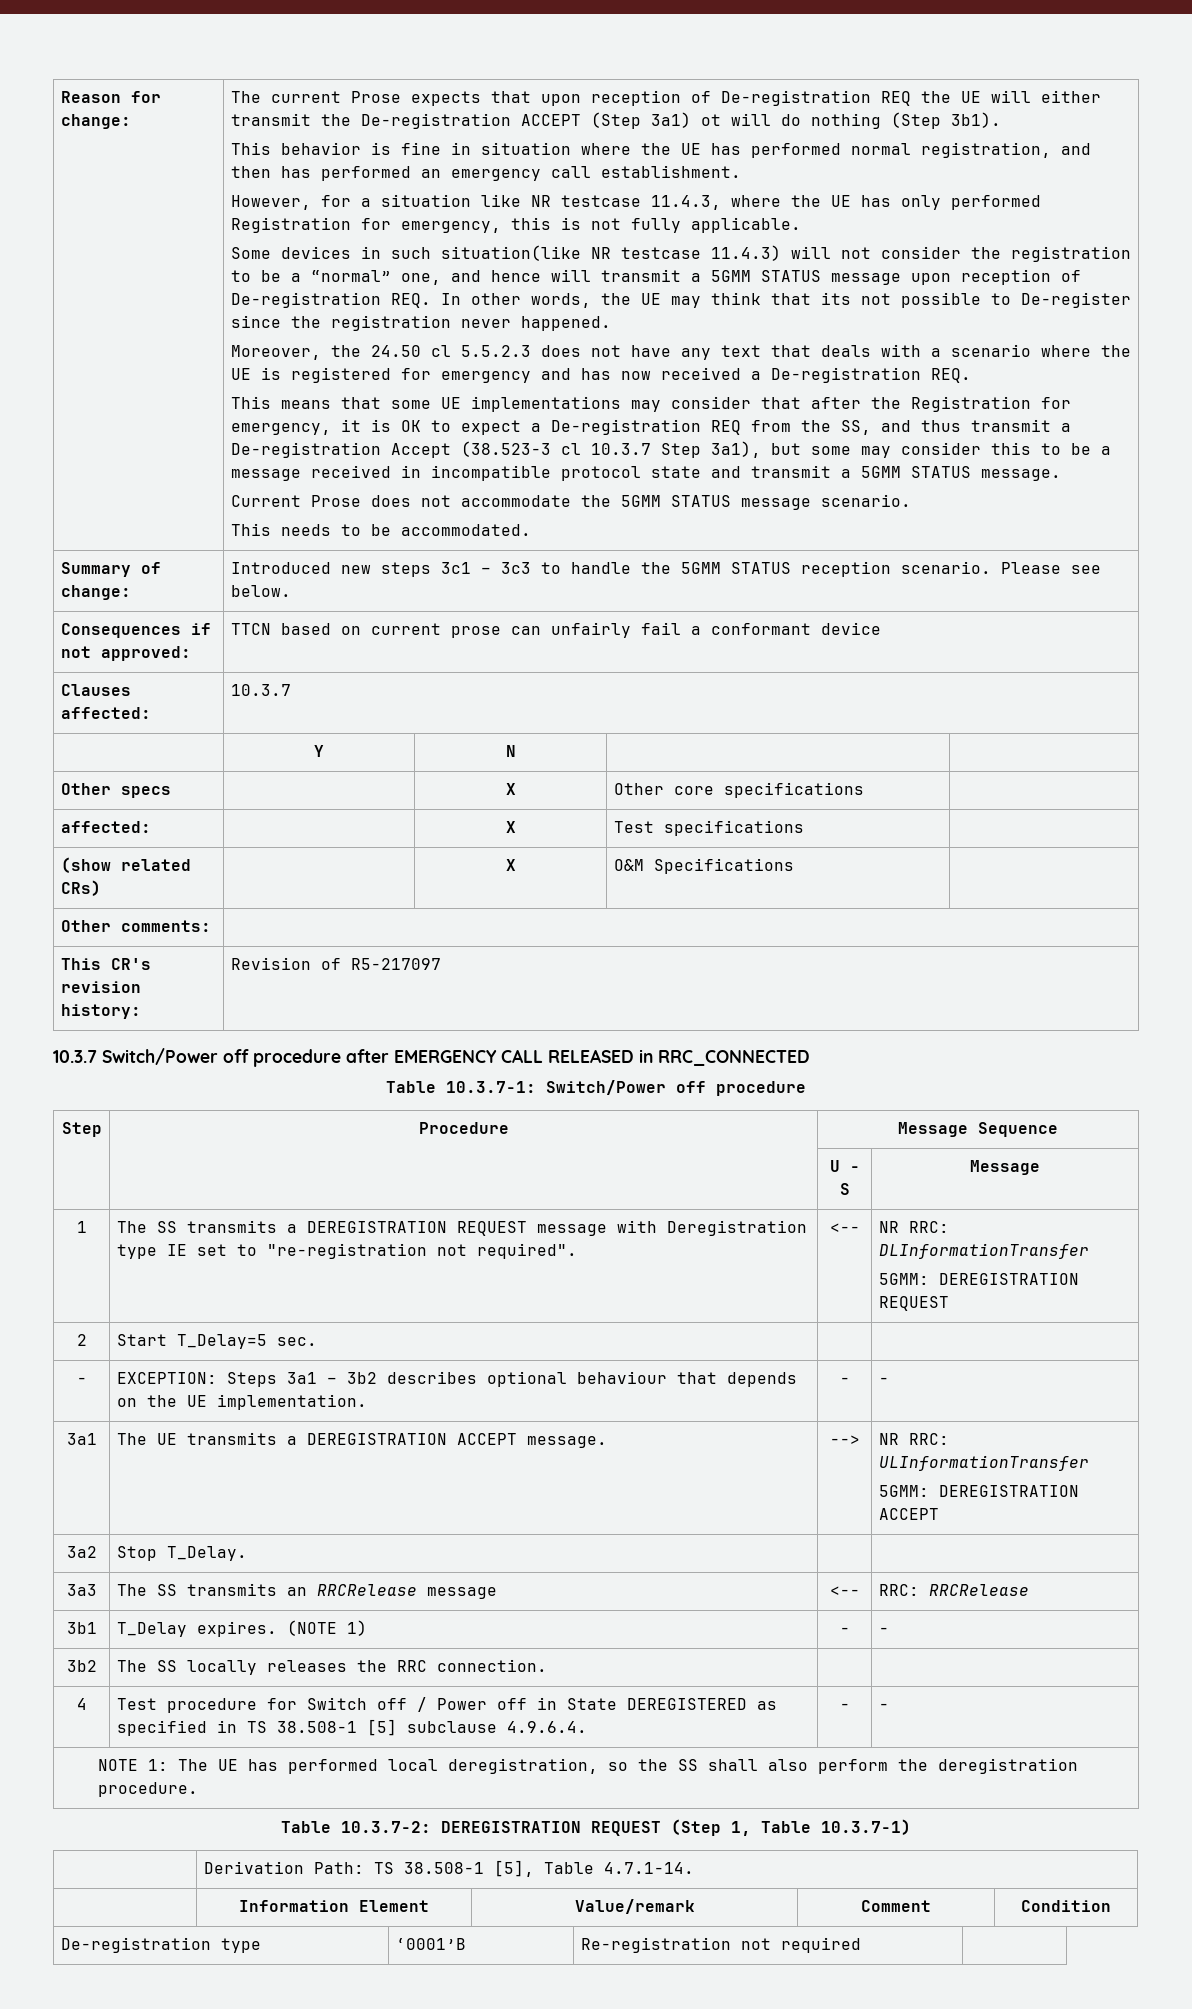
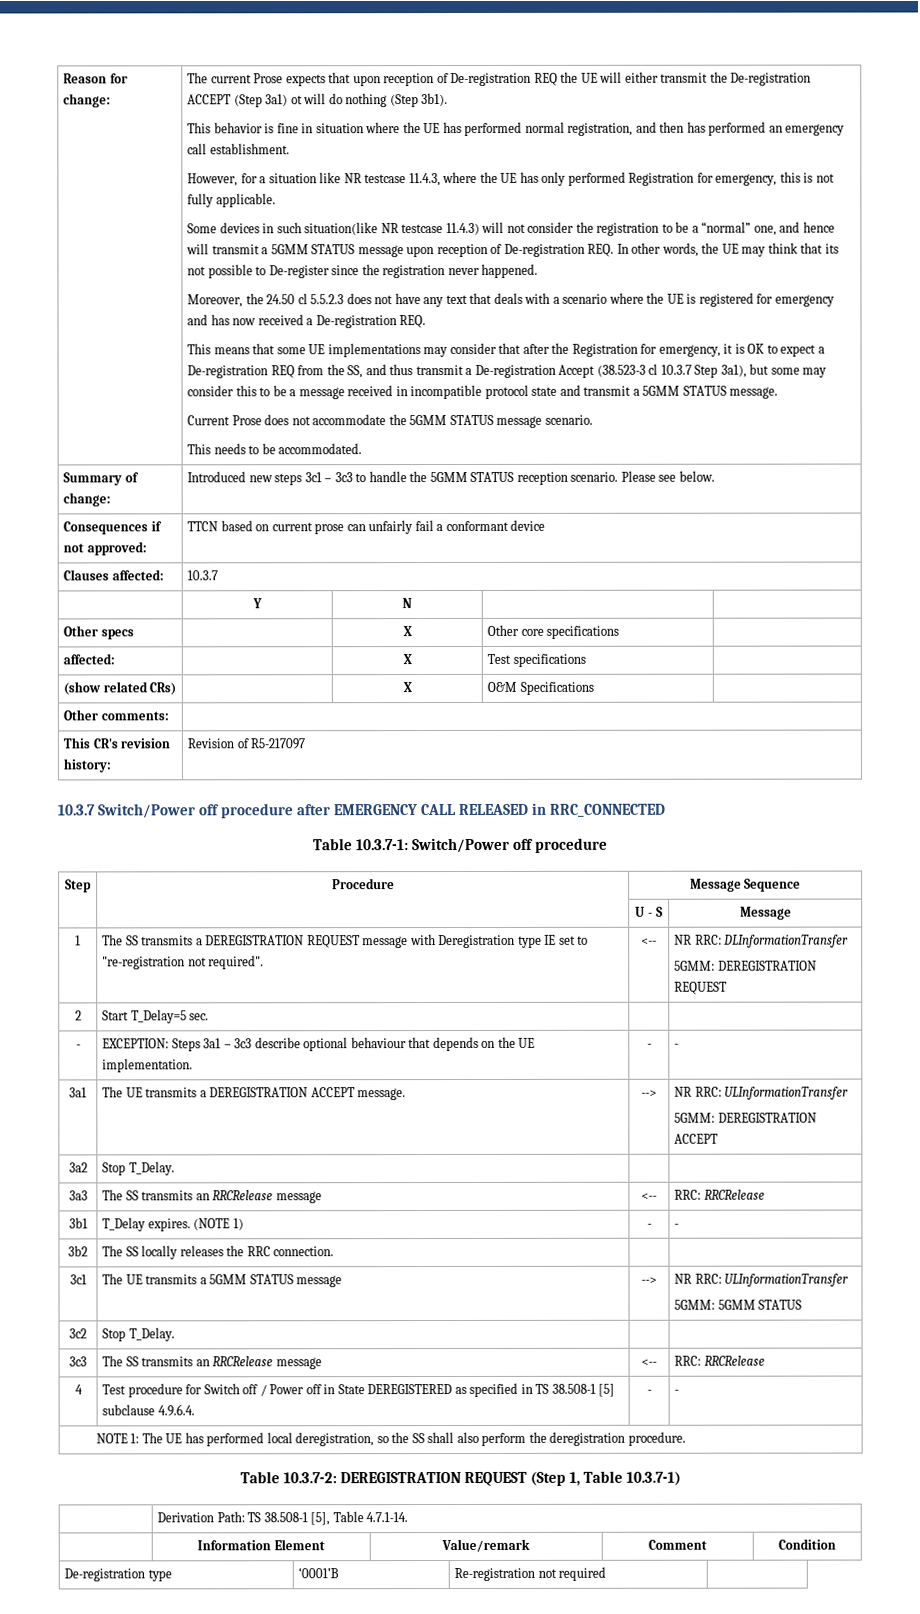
[346,1371,477,1384] 3b2 describes -> [234,1037,301,1049] 3c3 describe
(547, 1665) none -> [69,1274,87,1285] [102,1273,343,1288] [641,1276,657,1284] [674,1273,850,1287] [674,1299,803,1310] [69,1328,87,1339] [102,1327,175,1342] [69,1356,87,1367] [102,1355,322,1370] [641,1358,657,1366] [674,1355,765,1366] // 3c1 | The UE transmits a 5GMM STATUS message | --> | NR RRC: ULInformationTransfer // 5GMM: 5GMM STATUS // 3c2 | Stop T_Delay. | | // 3c3 | The SS transmits an RRCRelease message | <-- | RRC: RRCRelease

